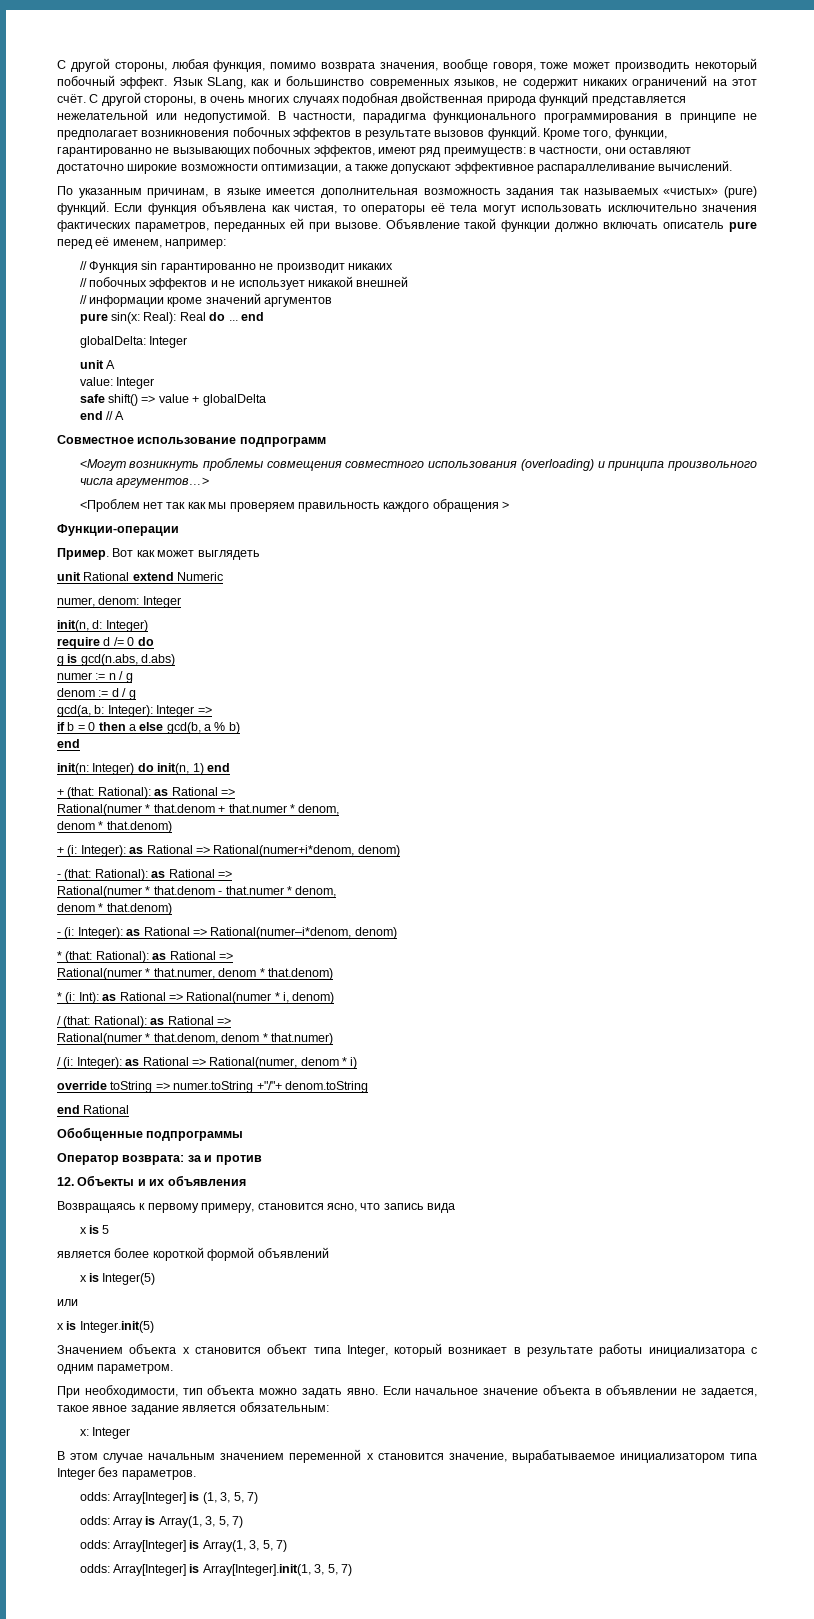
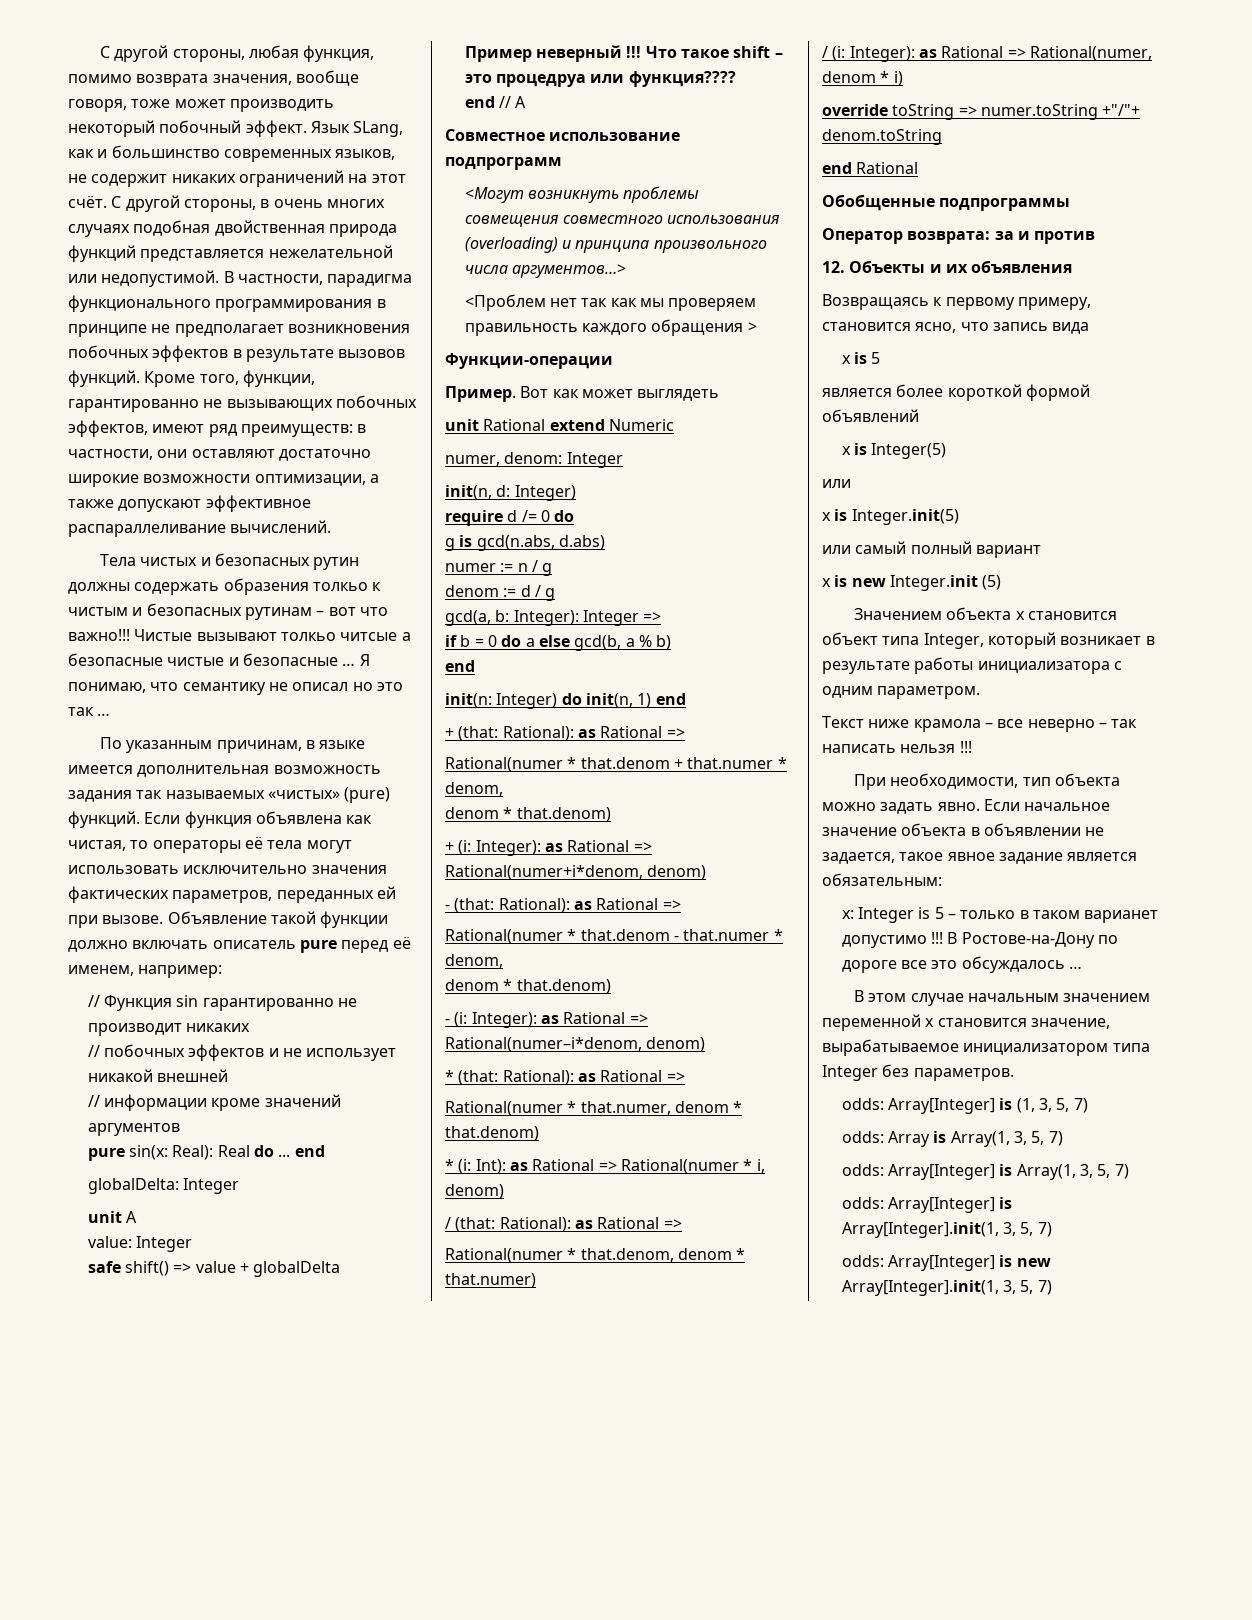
(733, 165) none -> [100,553,360,570] [68,578,382,595] [68,603,388,620] [68,629,411,641] [68,653,370,666] [68,682,403,695] [68,707,111,716] // Тела чистых и безопасных рутин должны содержать образения толкьо к чистым и безопасных рутинам – вот что важно!!! Чистые вызывают толкьо читсые а безопасные чистые и безопасные … Я понимаю, что семантику не описал но это так …
(266, 400) none -> [464,45,783,62] [464,71,736,87] // Пример неверный !!! Что такое shift – это процедруа или функция????
[98,722,126,731] then -> [501,635,522,647] do
(154, 1327) none -> [822,541,1041,558] [822,575,1002,591] // или самый полный вариант // x is new Integer.init (5)
(174, 1369) none -> [822,716,1138,732] [822,741,972,753] // Текст ниже крамола – все неверно – так написать нельзя !!!
(131, 1433) none -> [918,907,1159,923] [841,932,1119,948] [841,956,1083,973] is 5 – только в таком варианет допустимо !!! В Ростове-на-Дону по дороге все это обсуждалось …
(352, 1570) none -> [841,1255,1051,1271] [841,1280,1052,1296] // odds: Array[Integer] is new Array[Integer].init(1, 3, 5, 7)

